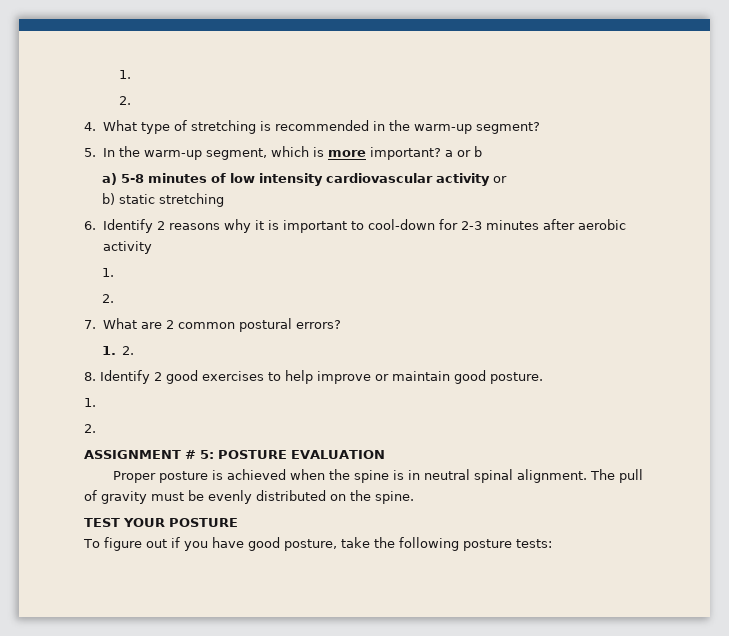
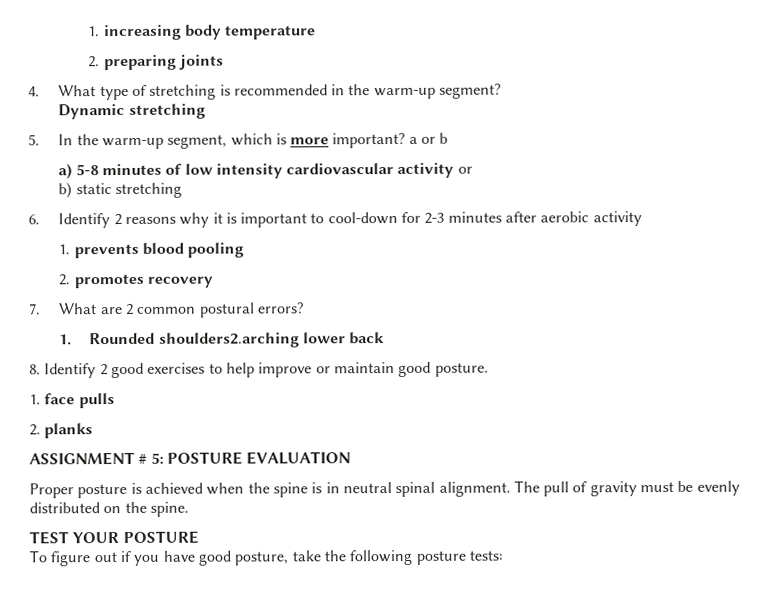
[119,70,132,79] [119,96,132,105] 1. // 2. -> [87,24,317,41] [88,54,225,71] 1. increasing body temperature // 2. preparing joints
(540, 128) none -> [58,103,206,120] // Dynamic stretching
[101,294,114,303] // 2. -> [73,242,245,259] [58,273,213,289] prevents blood pooling // 2. promotes recovery
[122,346,135,355] 2. -> [89,332,386,348] Rounded shoulders2.arching lower back
[84,424,96,433] // 2. -> [44,393,115,409] [29,423,94,439] face pulls // 2. planks

